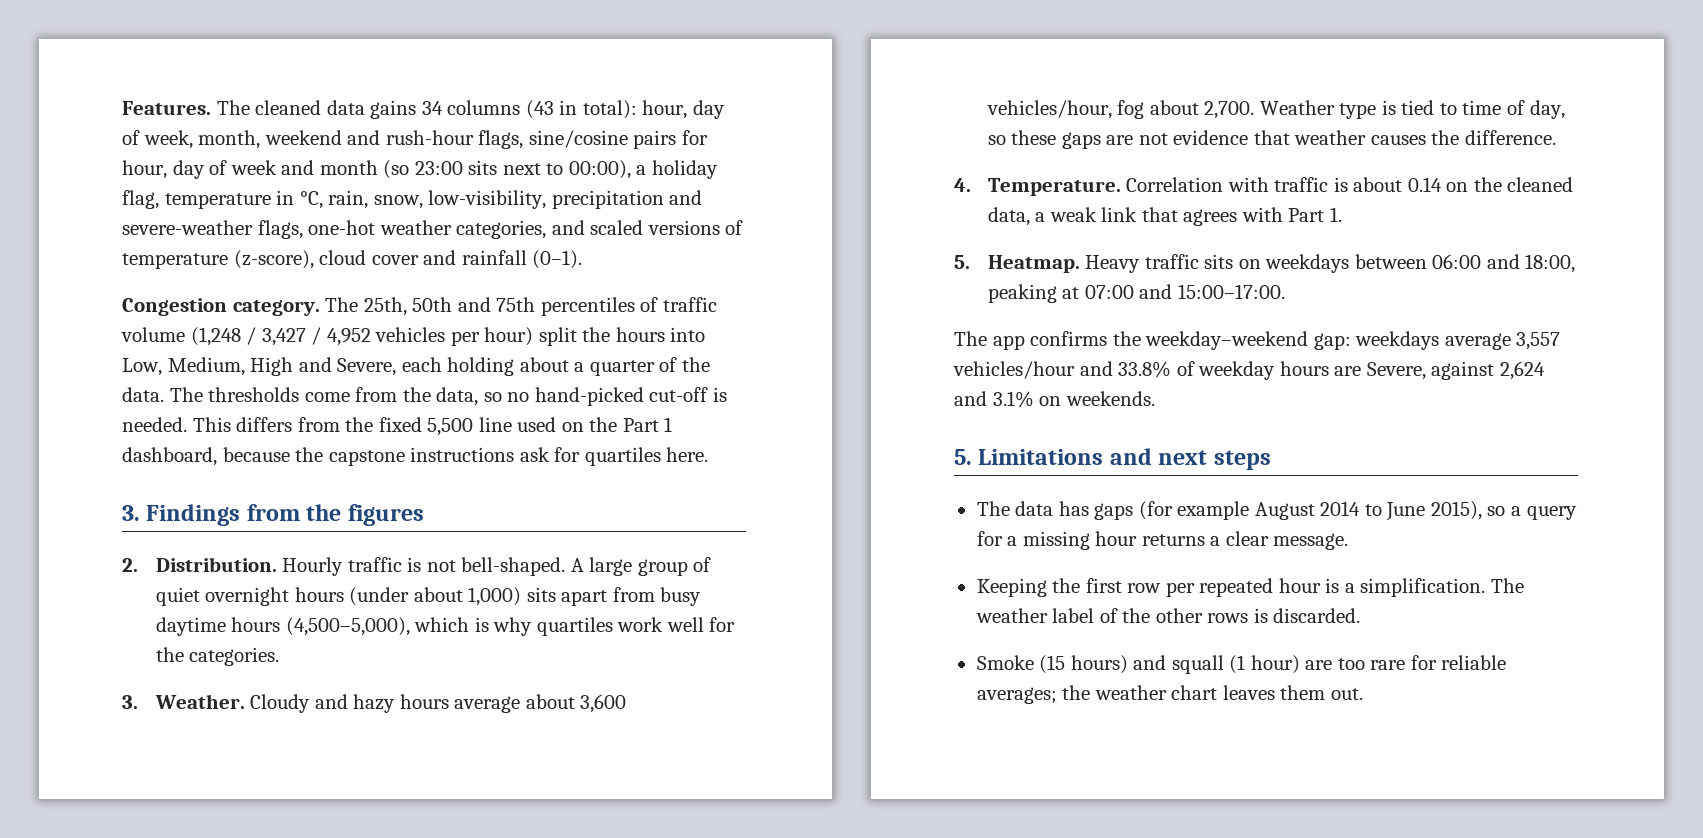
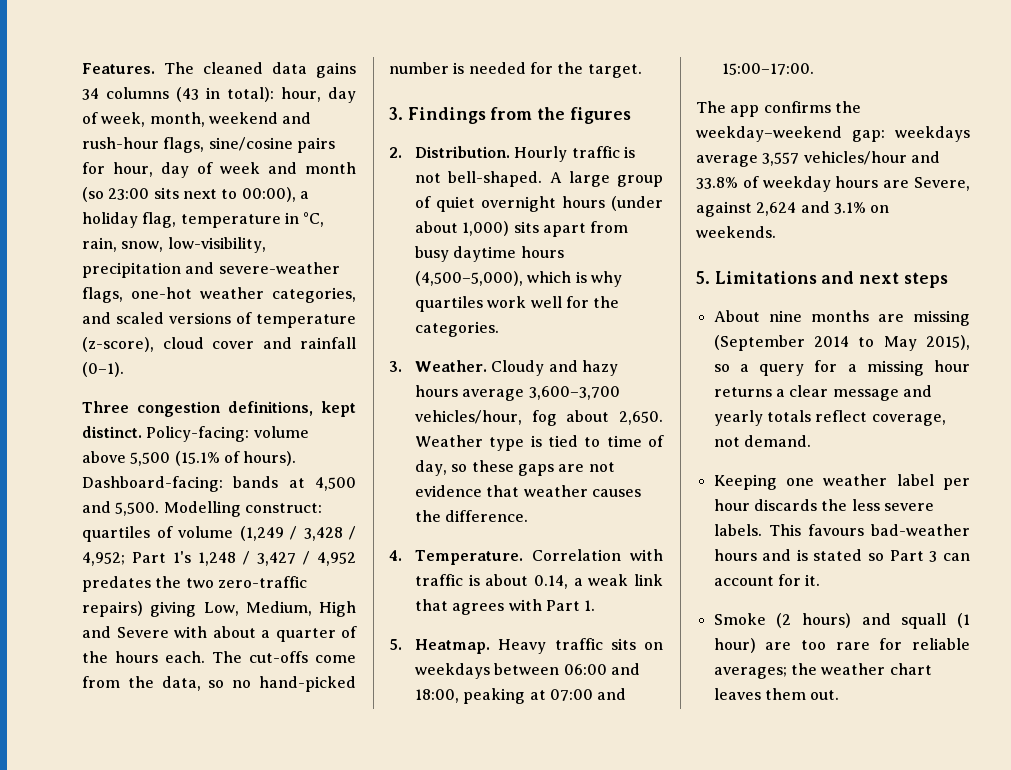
[122,297,717,316] [121,327,706,346] Congestion category. The 25th, 50th and 75th percentiles of traffic volume (1,248 / 3,427 / 4,952 vehicles per hour) split the hours into -> [82,401,356,417] [82,426,309,442] [82,451,297,466] [82,476,356,492] [82,501,322,517] [82,526,356,542] [82,551,356,566] [82,576,307,592] [82,601,197,617] Three congestion definitions, kept distinct. Policy-facing: volume above 5,500 (15.1% of hours). Dashboard-facing: bands at 4,500 and 5,500. Modelling construct: quartiles of volume (1,249 / 3,428 / 4,952; Part 1's 1,248 / 3,427 / 4,952 predates the two zero-traffic repairs) giving
[337,357,515,376] Severe, each holding -> [116,626,207,638] Severe with
[122,387,300,402] data. The thresholds -> [115,651,308,663] hours each. The cut-offs
[649,387,727,402] [122,417,673,436] [122,447,709,466] cut-off is needed. This differs from the fixed 5,500 line used on the Part 1 dashboard, because the capstone instructions ask for quartiles here. -> [389,62,642,78] number is needed for the target.
[525,694,627,713] about 3,600 -> [528,386,620,400] 3,600–3,700
[1204,101,1255,119] 2,700. -> [619,411,663,425] 2,650.
[1407,177,1574,192] [987,207,1030,226] 0.14 on the cleaned data, -> [534,575,569,589] 0.14,
[976,501,1315,520] The data has gaps (for example August -> [713,310,970,326] [713,335,805,351] About nine months are missing (September
[1386,502,1426,521] June -> [883,336,917,351] May
[1273,533,1349,550] [976,578,1524,597] [975,608,1361,623] message. // Keeping the first row per repeated hour is a simplification. The weather label of the other rows is discarded. -> [832,385,932,401] [713,410,946,426] [713,435,811,447] [713,474,970,490] [713,499,934,511] [713,524,970,536] [713,549,970,562] [713,574,821,586] message and yearly totals reflect coverage, not demand. // Keeping one weather label per hour discards the less severe labels. This favours bad-weather hours and is stated so Part 3 can account for it.
[1039,655,1066,674] (15 -> [776,613,792,628] (2

